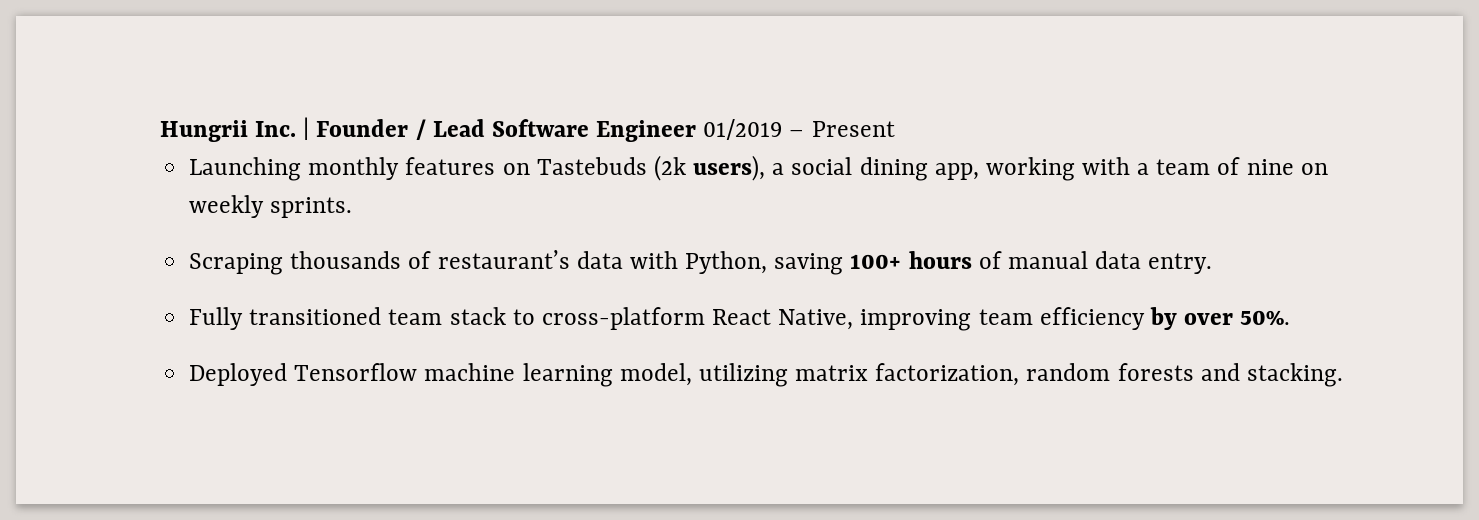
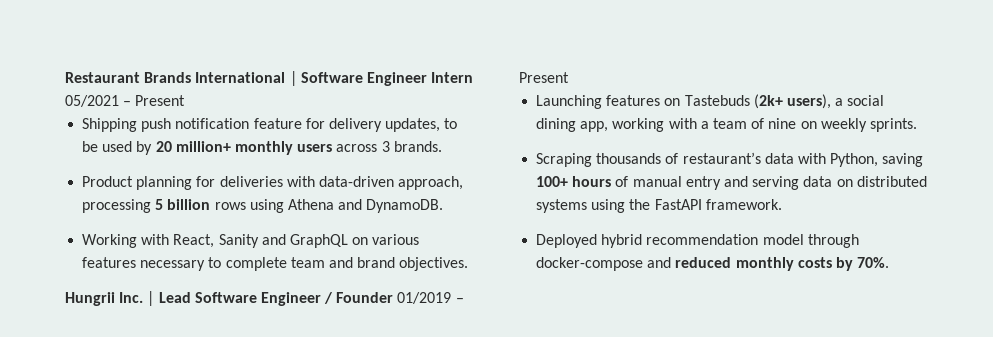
(160, 131) none -> [65,71,474,86] [65,95,186,107] [82,118,458,132] [82,141,442,155] [82,176,464,190] [82,199,444,213] [82,234,420,248] [82,257,469,271] Restaurant Brands International | Software Engineer Intern 05/2021 – Present // Shipping push notification feature for delivery updates, to be used by 20 million+ monthly users across 3 brands. // Product planning for deliveries with data-driven approach, processing 5 billion rows using Athena and DynamoDB. // Working with React, Sanity and GraphQL on various features necessary to complete team and brand objectives. //
[316,119,426,140] Founder / -> (155, 298) none
(697, 131) none -> [324,292,394,304] / Founder
[308,157,400,180] monthly -> (603, 102) none
[653,155,686,181] (2k -> [753,94,783,109] (2k+
[1095,251,1213,274] [189,307,1291,331] [189,363,1343,387] data entry. // Fully transitioned team stack to cross-platform React Native, improving team efficiency by over 50%. // Deployed Tensorflow machine learning model, utilizing matrix factorization, random forests and stacking. -> [685,176,927,190] [536,199,782,213] [536,234,859,248] [536,257,890,271] entry and serving data on distributed systems using the FastAPI framework. // Deployed hybrid recommendation model through docker-compose and reduced monthly costs by 70%.

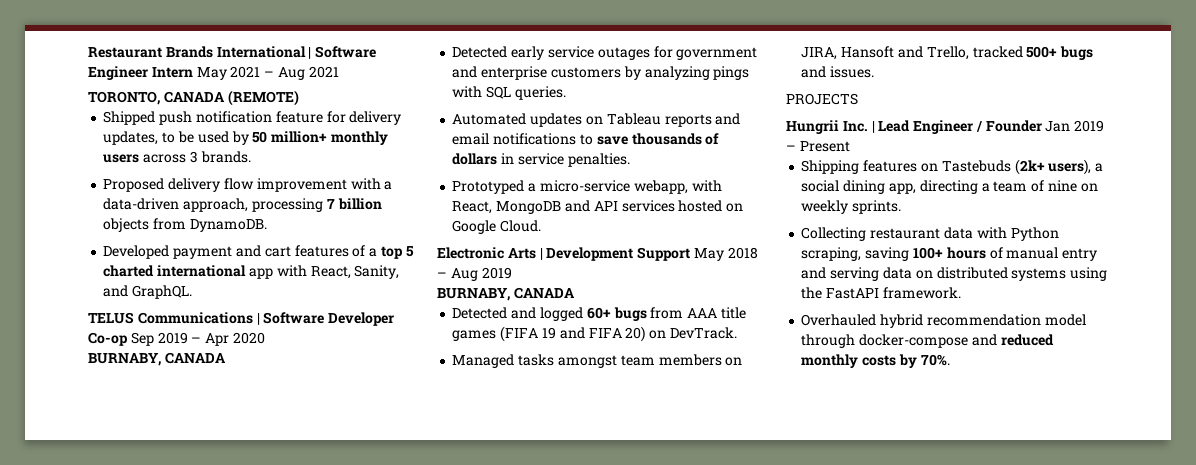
[65,95,186,107] [82,118,138,132] 05/2021 – Present // Shipping -> [196,66,339,80] [88,90,299,106] [103,111,156,125] May 2021 – Aug 2021 // TORONTO, CANADA (REMOTE) // Shipped
[155,141,172,152] 20 -> [252,131,268,143] 50
[82,176,464,190] [82,199,444,213] [82,234,420,248] [82,257,469,271] Product planning for deliveries with data-driven approach, processing 5 billion rows using Athena and DynamoDB. // Working with React, Sanity and GraphQL on various features necessary to complete team and brand objectives. -> [103,178,393,192] [103,198,382,212] [103,218,267,232] [103,245,414,259] [103,265,400,279] [103,285,193,299] [88,312,395,326] [88,332,265,346] [88,352,226,366] [452,46,758,60] [452,66,750,80] [452,86,566,100] [452,113,741,127] [452,133,720,145] [452,153,630,167] [452,180,722,194] [452,200,744,214] [452,220,542,234] [437,247,758,261] [437,267,512,281] [437,287,575,301] [452,307,746,321] [452,326,737,342] [452,354,743,368] [801,46,1094,60] [801,66,875,78] [786,93,858,105] Proposed delivery flow improvement with a data-driven approach, processing 7 billion objects from DynamoDB. // Developed payment and cart features of a top 5 charted international app with React, Sanity, and GraphQL. // TELUS Communications | Software Developer Co-op Sep 2019 – Apr 2020 // BURNABY, CANADA // Detected early service outages for government and enterprise customers by analyzing pings with SQL queries. // Automated updates on Tableau reports and email notifications to save thousands of dollars in service penalties. // Prototyped a micro-service webapp, with React, MongoDB and API services hosted on Google Cloud. // Electronic Arts | Development Support May 2018 – Aug 2019 // BURNABY, CANADA // Detected and logged 60+ bugs from AAA title games (FIFA 19 and FIFA 20) on DevTrack. // Managed tasks amongst team members on JIRA, Hansoft and Trello, tracked 500+ bugs and issues. // PROJECTS
[194,292,257,303] Software -> (911, 126) none
[397,292,464,304] [519,72,569,83] [536,95,603,109] 01/2019 – Present // Launching -> [1045,120,1105,132] [786,141,850,152] [801,160,860,174] Jan 2019 – Present // Shipping
[612,118,697,132] working with -> [919,180,978,194] directing
[536,152,879,167] Scraping thousands of restaurant’s data with Python, -> [801,227,1059,241] [801,247,862,261] Collecting restaurant data with Python scraping,
[536,234,598,248] Deployed -> [801,314,877,326] Overhauled

